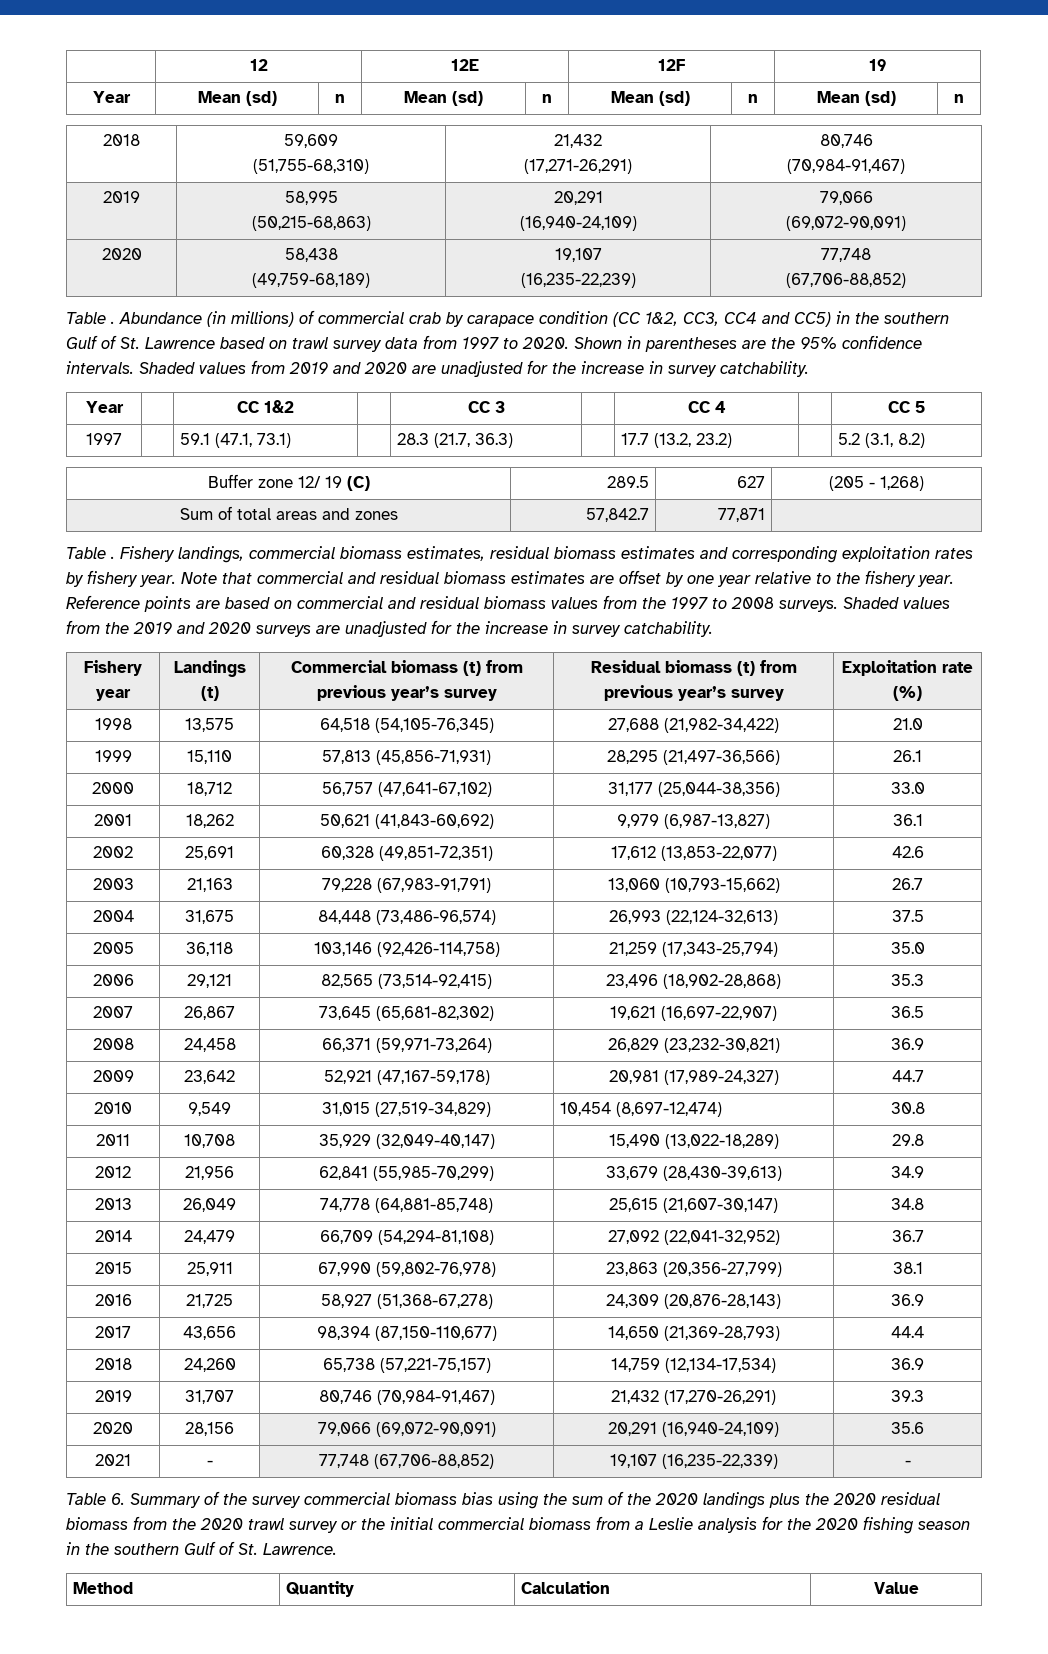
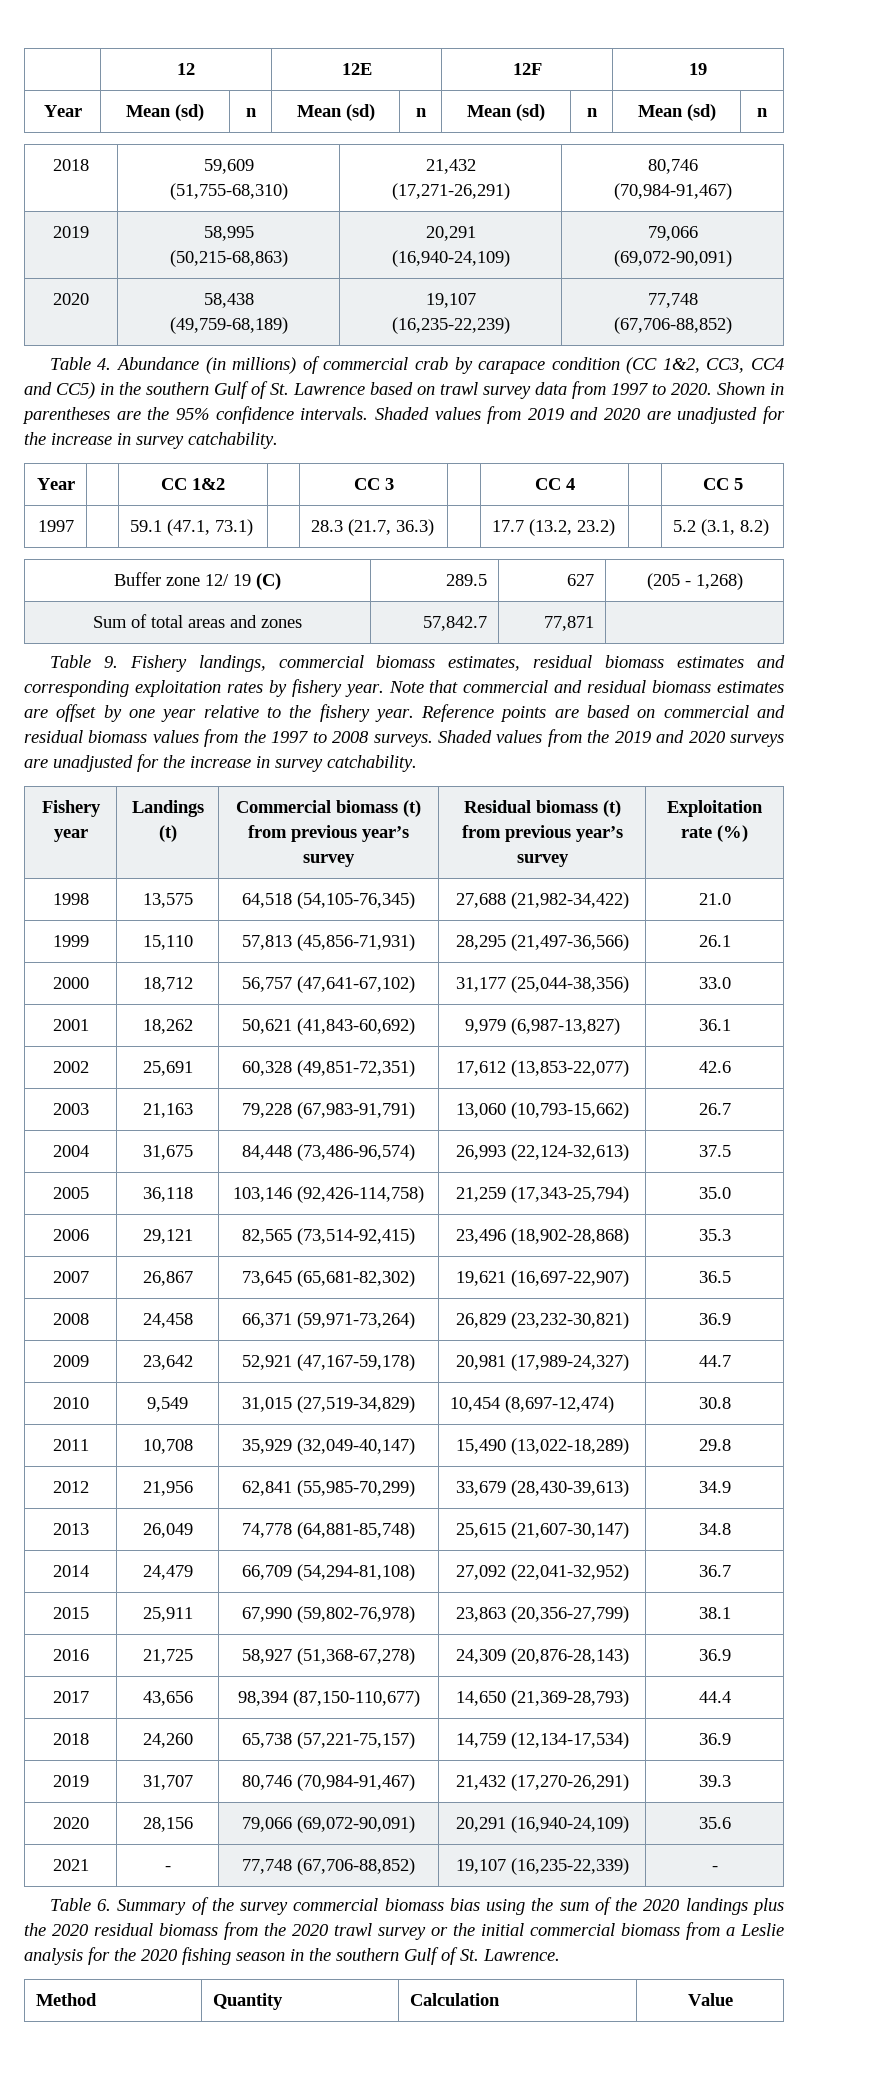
[110,321,115,324] . -> [97,358,112,370] 4.
[110,556,115,559] . -> [103,656,118,668] 9.

